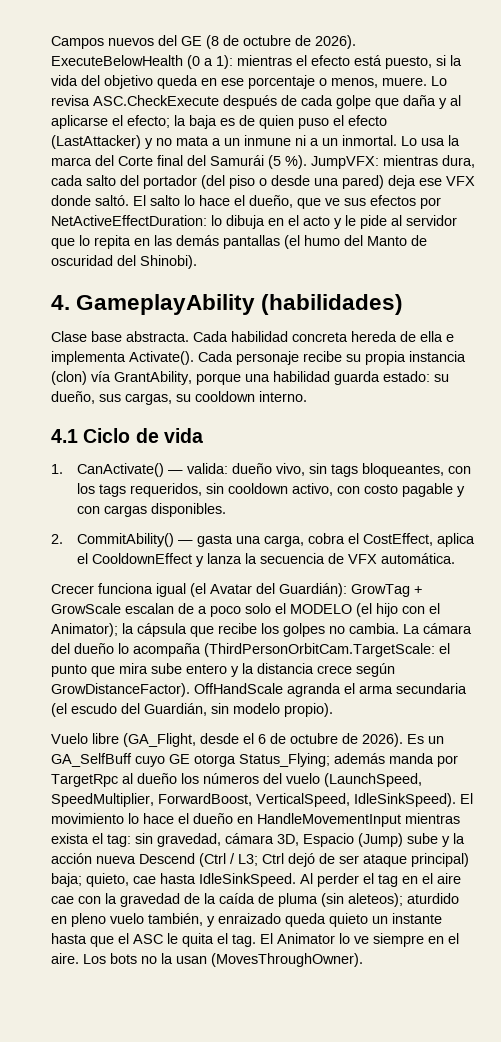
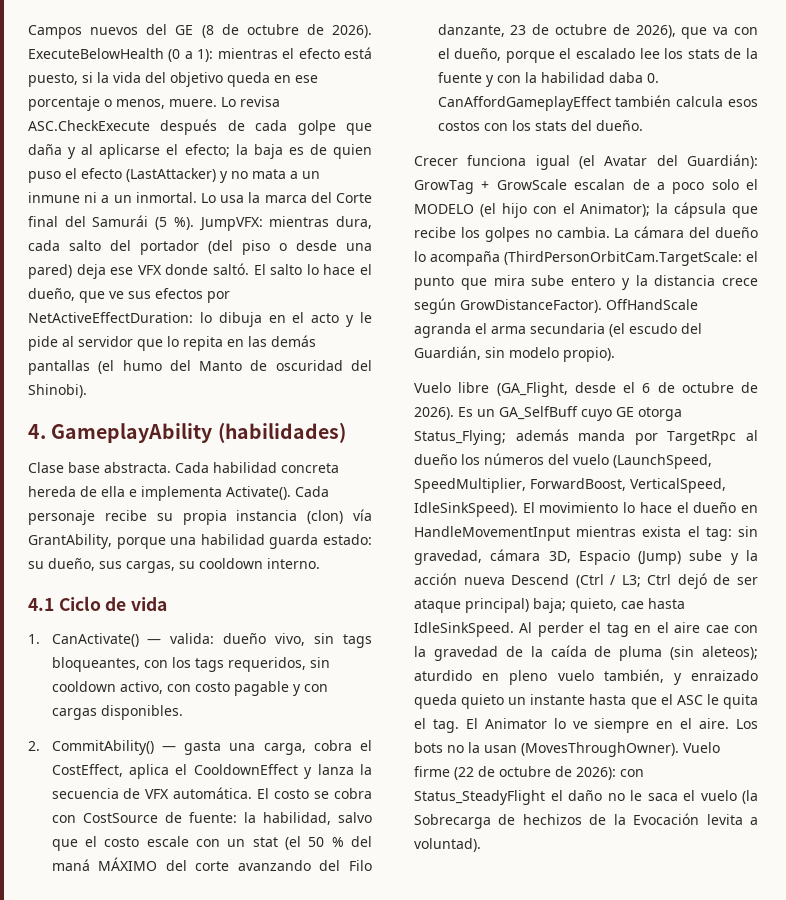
(456, 558) none -> [257,788,372,799] [51,812,373,825] [51,836,373,851] [51,857,372,871] [437,24,758,39] [437,48,759,63] [437,72,659,87] [437,95,758,111] [437,120,643,131] El costo se cobra con CostSource de fuente: la habilidad, salvo que el costo escale con un stat (el 50 % del maná MÁXIMO del corte avanzando del Filo danzante, 23 de octubre de 2026), que va con el dueño, porque el escalado lee los stats de la fuente y con la habilidad daba 0. CanAffordGameplayEffect también calcula esos costos con los stats del dueño.
(363, 960) none -> [683,742,720,753] [414,766,644,780] [414,790,758,805] [414,813,758,829] [414,838,481,852] Vuelo firme (22 de octubre de 2026): con Status_SteadyFlight el daño no le saca el vuelo (la Sobrecarga de hechizos de la Evocación levita a voluntad).

